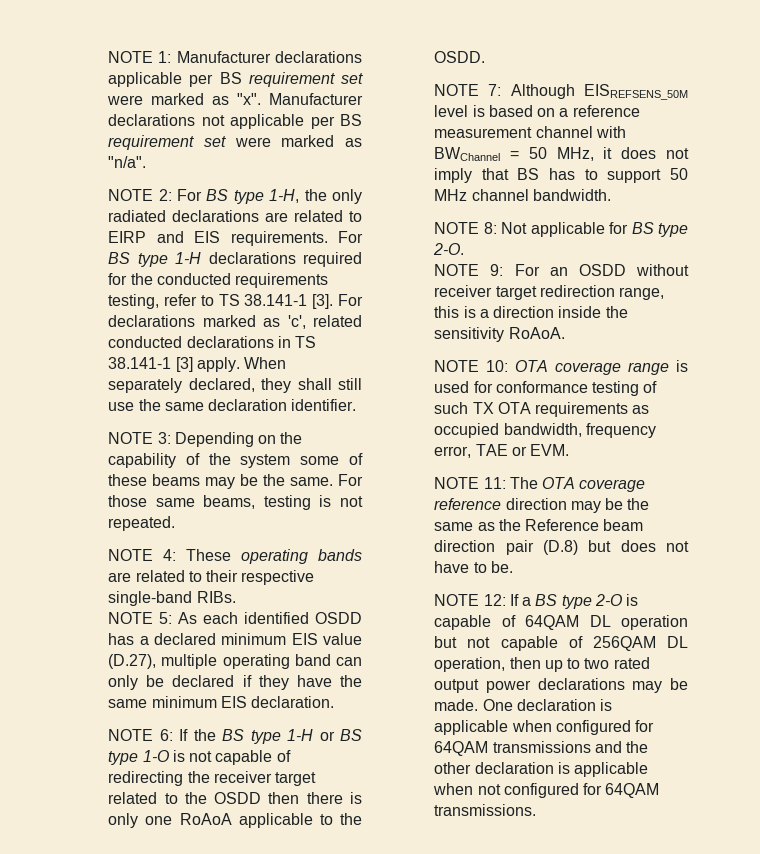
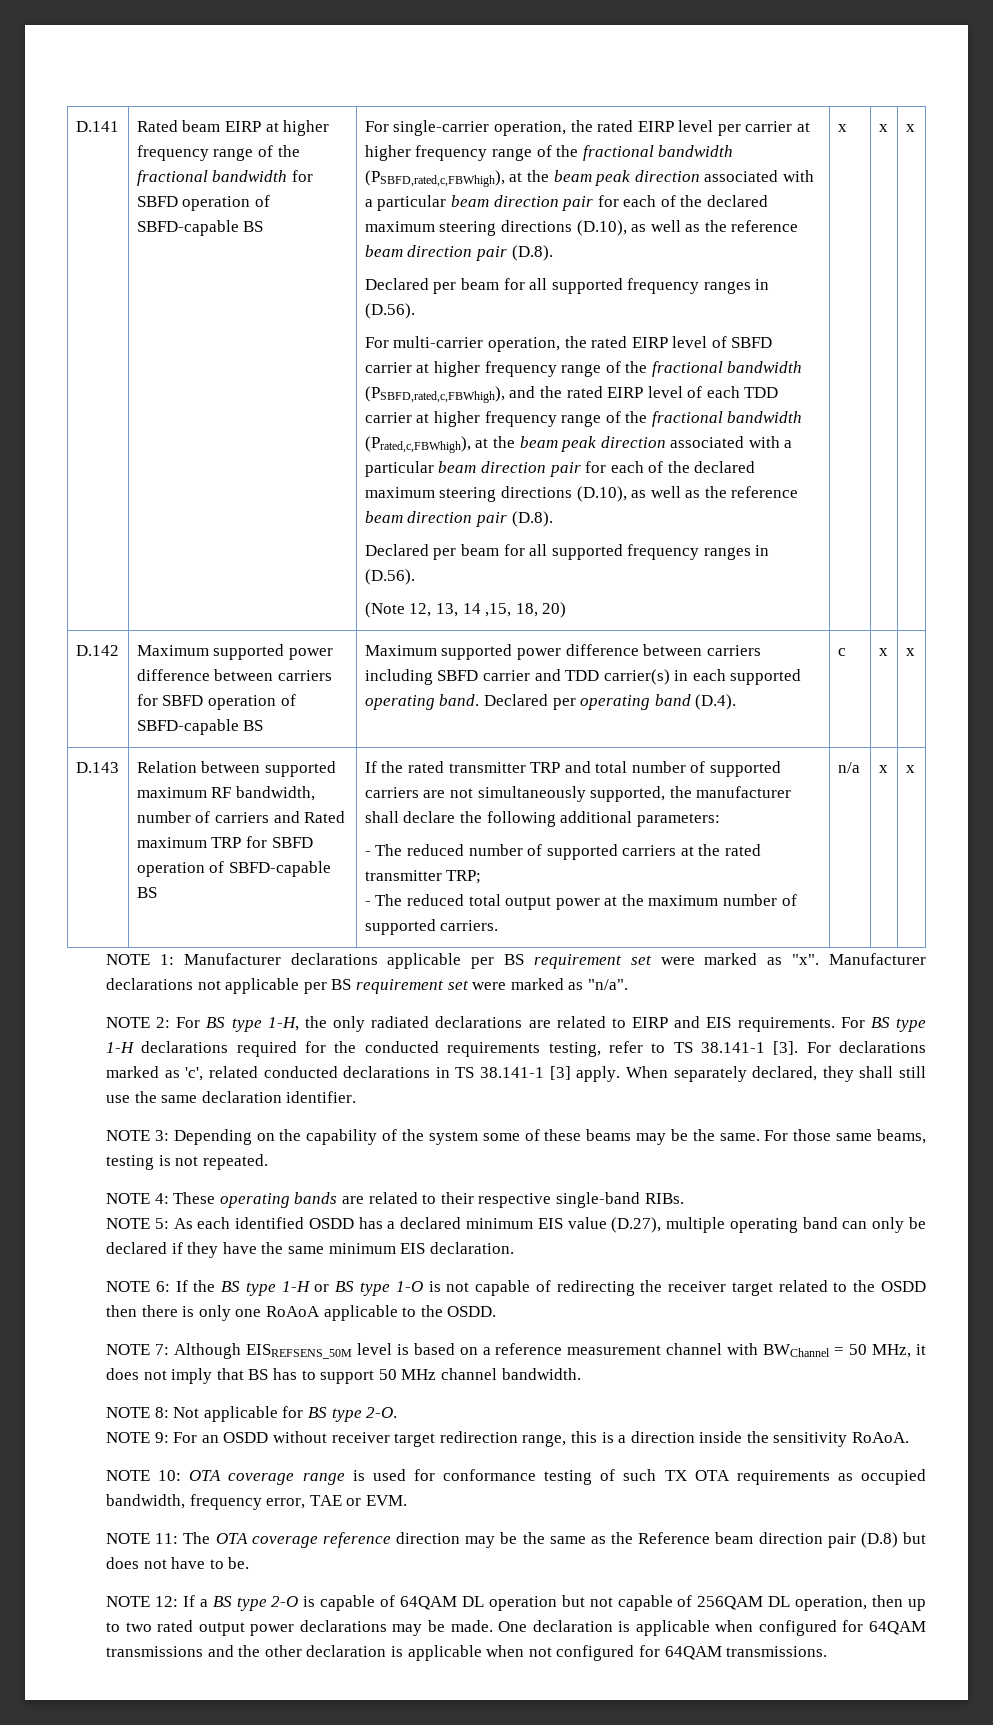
(108, 57) none -> [75,121,119,132] [136,120,330,136] [136,145,300,161] [136,170,313,186] [136,195,270,211] [136,220,264,236] [364,120,811,136] [364,145,734,161] [364,170,814,187] [364,195,769,211] [364,220,799,236] [364,245,553,261] [364,278,770,294] [364,303,415,319] [364,336,773,352] [364,361,803,377] [364,386,779,403] [364,411,803,427] [364,436,793,453] [364,461,756,477] [364,486,799,502] [364,511,553,527] [364,544,770,560] [364,569,415,585] [364,602,567,618] [837,124,847,132] [878,124,888,132] [905,124,915,132] [75,645,119,656] [136,644,333,660] [136,669,332,681] [136,694,296,710] [136,719,264,735] [364,644,761,660] [364,669,802,685] [364,694,737,710] [837,648,846,656] [878,648,888,656] [905,648,915,656] [75,762,119,773] [136,761,336,777] [136,786,315,801] [136,811,346,823] [136,836,313,848] [136,861,331,877] [136,887,157,898] [364,761,782,777] [364,786,792,802] [364,811,720,827] [364,844,762,860] [364,870,482,884] [364,894,797,910] [364,919,499,935] [837,762,860,773] [878,765,888,773] [905,765,915,773] D.141 | Rated beam EIRP at higher frequency range of the fractional bandwidth for SBFD operation of SBFD-capable BS | For single-carrier operation, the rated EIRP level per carrier at higher frequency range of the fractional bandwidth (PSBFD,rated,c,FBWhigh), at the beam peak direction associated with a particular beam direction pair for each of the declared maximum steering directions (D.10), as well as the reference beam direction pair (D.8). // Declared per beam for all supported frequency ranges in (D.56). // For multi-carrier operation, the rated EIRP level of SBFD carrier at higher frequency range of the fractional bandwidth (PSBFD,rated,c,FBWhigh), and the rated EIRP level of each TDD carrier at higher frequency range of the fractional bandwidth (Prated,c,FBWhigh), at the beam peak direction associated with a particular beam direction pair for each of the declared maximum steering directions (D.10), as well as the reference beam direction pair (D.8). // Declared per beam for all supported frequency ranges in (D.56). // (Note 12, 13, 14 ,15, 18, 20) | x | x | x // D.142 | Maximum supported power difference between carriers for SBFD operation of SBFD-capable BS | Maximum supported power difference between carriers including SBFD carrier and TDD carrier(s) in each supported operating band. Declared per operating band (D.4). | c | x | x // D.143 | Relation between supported maximum RF bandwidth, number of carriers and Rated maximum TRP for SBFD operation of SBFD-capable BS | If the rated transmitter TRP and total number of supported carriers are not simultaneously supported, the manufacturer shall declare the following additional parameters: // - The reduced number of supported carriers at the rated transmitter TRP; // - The reduced total output power at the maximum number of supported carriers. | n/a | x | x //

